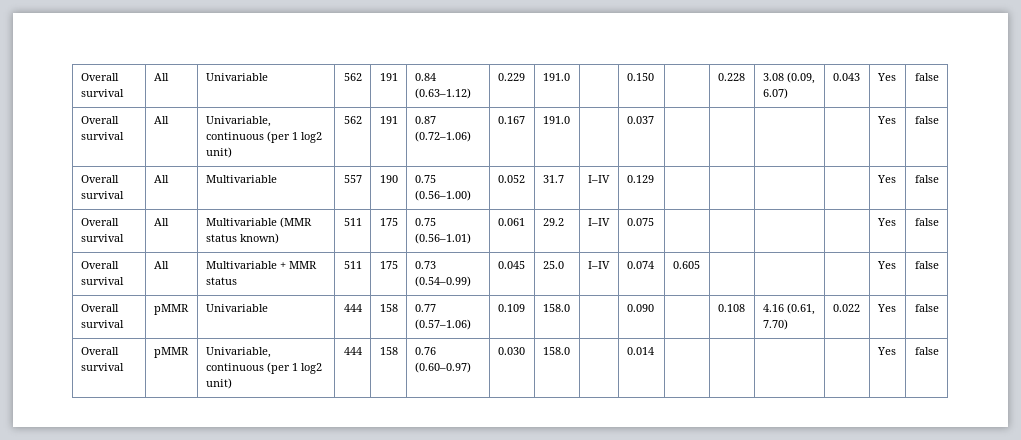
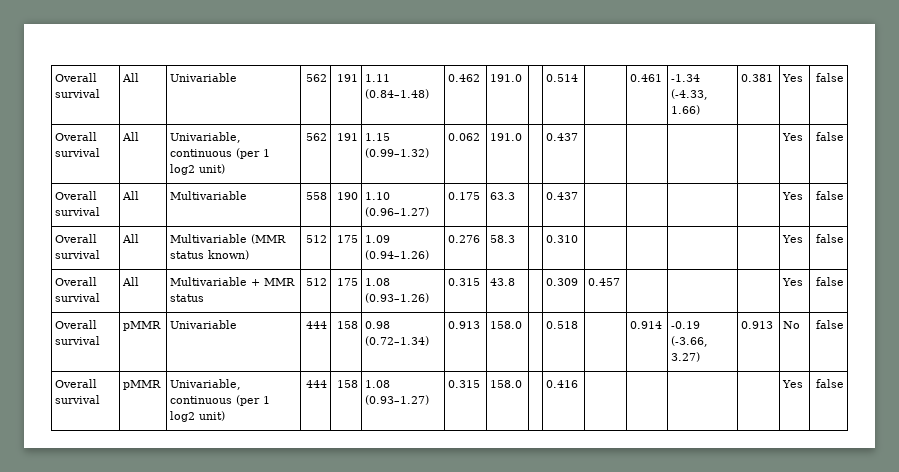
[414,73,436,81] [414,88,471,99] [497,73,525,81] [542,73,570,81] [626,73,654,81] [717,73,745,81] [762,72,815,84] [762,88,788,99] [832,73,860,81] 0.84 (0.63–1.12) | 0.229 | 191.0 | | 0.150 | | 0.228 | 3.08 (0.09, 6.07) | 0.043 -> [365,74,391,82] [365,89,430,99] [448,74,481,82] [490,74,523,82] [546,74,579,82] [630,74,663,82] [671,74,701,82] [671,89,709,100] [671,105,701,115] [741,74,774,82] 1.11 (0.84–1.48) | 0.462 | 191.0 | | 0.514 | | 0.461 | -1.34 (-4.33, 1.66) | 0.381
[414,116,436,124] [414,131,471,142] [497,116,525,124] [542,116,570,124] [626,116,654,124] 0.87 (0.72–1.06) | 0.167 | 191.0 | | 0.037 -> [365,133,391,141] [365,148,430,158] [448,133,481,141] [490,133,523,141] [546,133,579,141] 1.15 (0.99–1.32) | 0.062 | 191.0 | | 0.437
[344,175,363,183] 557 -> [305,192,327,200] 558
[414,175,436,183] [414,190,471,201] [497,175,525,183] [542,175,564,183] [587,175,610,183] [626,175,654,183] 0.75 (0.56–1.00) | 0.052 | 31.7 | I–IV | 0.129 -> [365,192,391,200] [365,207,430,217] [448,192,481,200] [490,192,516,200] [546,192,579,200] 1.10 (0.96–1.27) | 0.175 | 63.3 | | 0.437
[344,218,363,226] [380,218,399,226] [414,218,436,226] [414,233,471,244] [497,218,525,226] [542,218,564,226] [587,218,610,226] [626,218,654,226] 511 | 175 | 0.75 (0.56–1.01) | 0.061 | 29.2 | I–IV | 0.075 -> [305,235,327,243] [336,235,358,243] [365,235,391,243] [365,250,430,260] [448,235,481,243] [490,235,516,243] [546,235,579,243] 512 | 175 | 1.09 (0.94–1.26) | 0.276 | 58.3 | | 0.310
[344,261,363,269] [380,261,399,269] [414,261,436,269] [414,276,471,287] [497,261,525,269] [542,261,564,269] [587,261,610,269] [626,261,654,269] [672,261,700,269] 511 | 175 | 0.73 (0.54–0.99) | 0.045 | 25.0 | I–IV | 0.074 | 0.605 -> [305,278,327,286] [336,278,358,286] [365,278,391,286] [365,293,430,303] [448,278,481,286] [490,278,516,286] [546,278,579,286] [588,278,621,286] 512 | 175 | 1.08 (0.93–1.26) | 0.315 | 43.8 | | 0.309 | 0.457
[414,304,436,312] [414,319,471,330] [497,304,525,312] [542,304,570,312] [626,304,654,312] [717,304,745,312] [762,303,815,315] [762,319,788,330] [832,304,860,312] [876,304,896,312] 0.77 (0.57–1.06) | 0.109 | 158.0 | | 0.090 | | 0.108 | 4.16 (0.61, 7.70) | 0.022 | Yes -> [365,321,391,329] [365,336,430,346] [448,321,481,329] [490,321,523,329] [546,321,579,329] [630,321,663,329] [671,321,701,329] [671,336,709,347] [671,352,701,362] [741,321,774,329] [783,321,801,329] 0.98 (0.72–1.34) | 0.913 | 158.0 | | 0.518 | | 0.914 | -0.19 (-3.66, 3.27) | 0.913 | No
[414,347,436,355] [414,362,471,373] [497,347,525,355] [542,347,570,355] [626,347,654,355] 0.76 (0.60–0.97) | 0.030 | 158.0 | | 0.014 -> [365,380,391,388] [365,395,430,405] [448,380,481,388] [490,380,523,388] [546,380,579,388] 1.08 (0.93–1.27) | 0.315 | 158.0 | | 0.416

